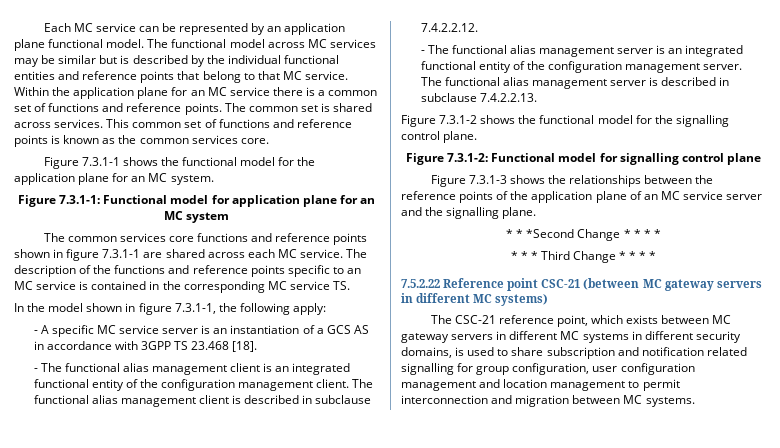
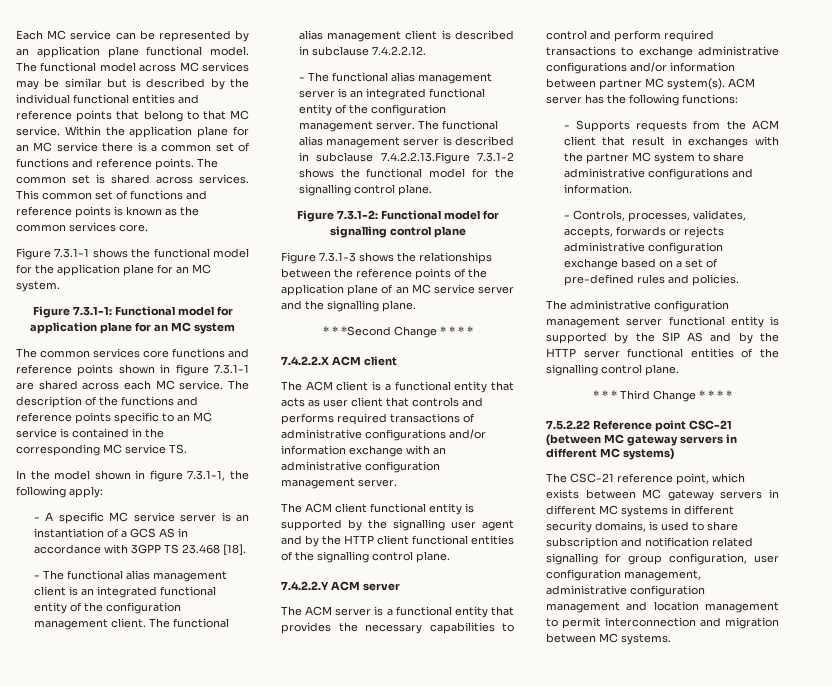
[479,93,537,102] [401,115,436,127] 7.4.2.2.13. // Figure -> [380,152,470,164] 7.4.2.2.13.Figure
(661, 233) none -> [281,356,397,366] [281,381,514,393] [281,397,483,407] [281,413,475,425] [281,429,486,441] [281,445,446,457] [281,461,440,473] [281,478,397,489] [281,503,474,515] [281,519,514,531] [281,535,514,547] [281,551,450,563] [281,581,400,591] [281,606,514,618] [281,622,514,634] [546,30,714,42] [546,46,779,58] [546,62,735,74] [546,78,755,90] [546,94,738,106] [563,120,779,132] [563,136,779,148] [563,152,744,164] [563,168,753,180] [563,184,632,194] [563,210,746,222] [563,226,724,238] [563,242,723,254] [563,258,718,270] [563,274,739,286] [546,300,729,312] [546,316,779,328] [546,332,779,344] [546,348,779,358] [546,364,679,376] // 7.4.2.2.X ACM client // The ACM client is a functional entity that acts as user client that controls and performs required transactions of administrative configurations and/or information exchange with an administrative configuration management server. // The ACM client functional entity is supported by the signalling user agent and by the HTTP client functional entities of the signalling control plane. // 7.4.2.2.Y ACM server // The ACM server is a functional entity that provides the necessary capabilities to control and perform required transactions to exchange administrative configurations and/or information between partner MC system(s). ACM server has the following functions: // - Supports requests from the ACM client that result in exchanges with the partner MC system to share administrative configurations and information. // - Controls, processes, validates, accepts, forwards or rejects administrative configuration exchange based on a set of pre-defined rules and policies. // The administrative configuration management server functional entity is supported by the SIP AS and by the HTTP server functional entities of the signalling control plane.
(695, 369) none -> [624,570,701,581] [546,585,705,597] management, administrative configuration

